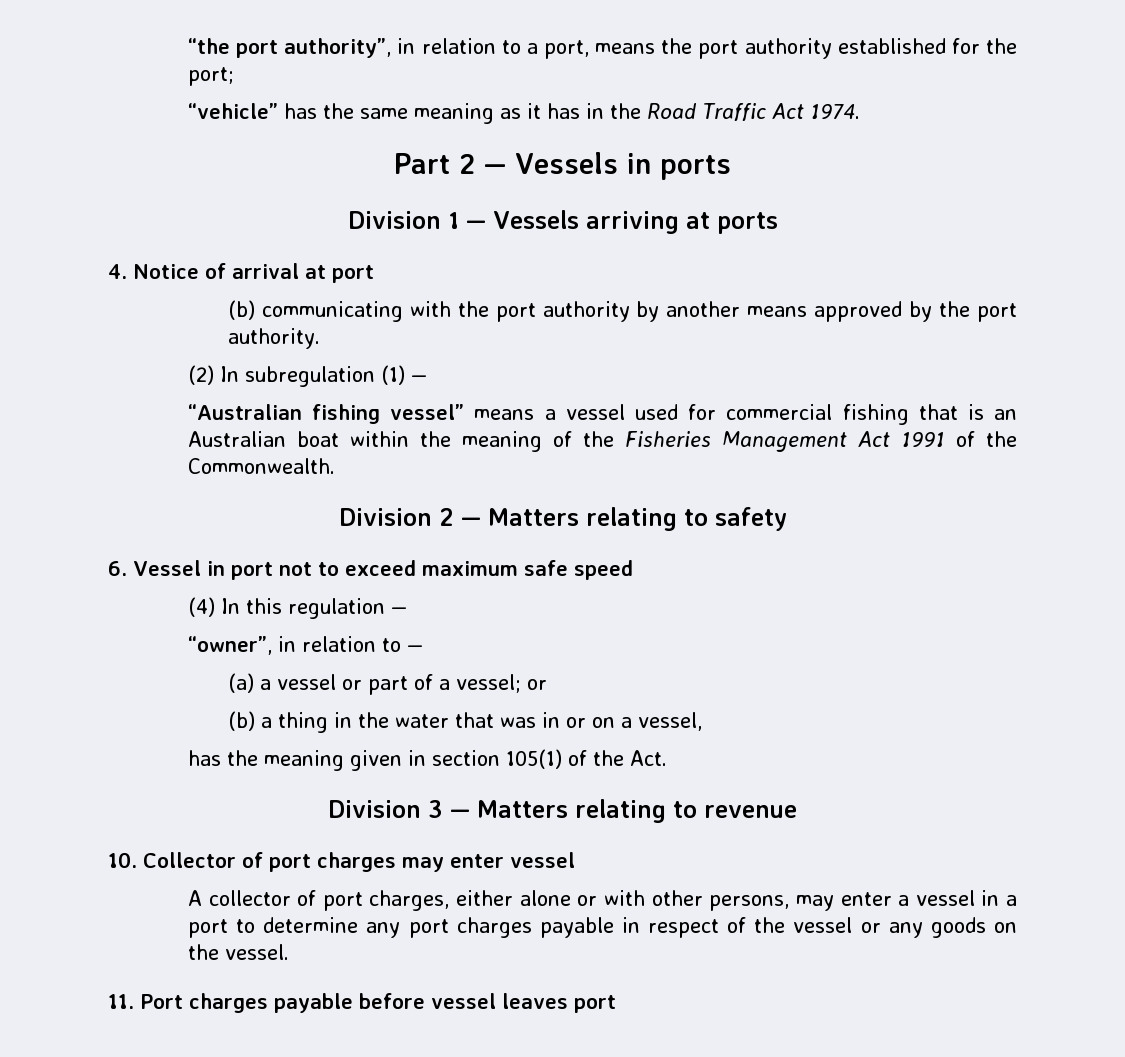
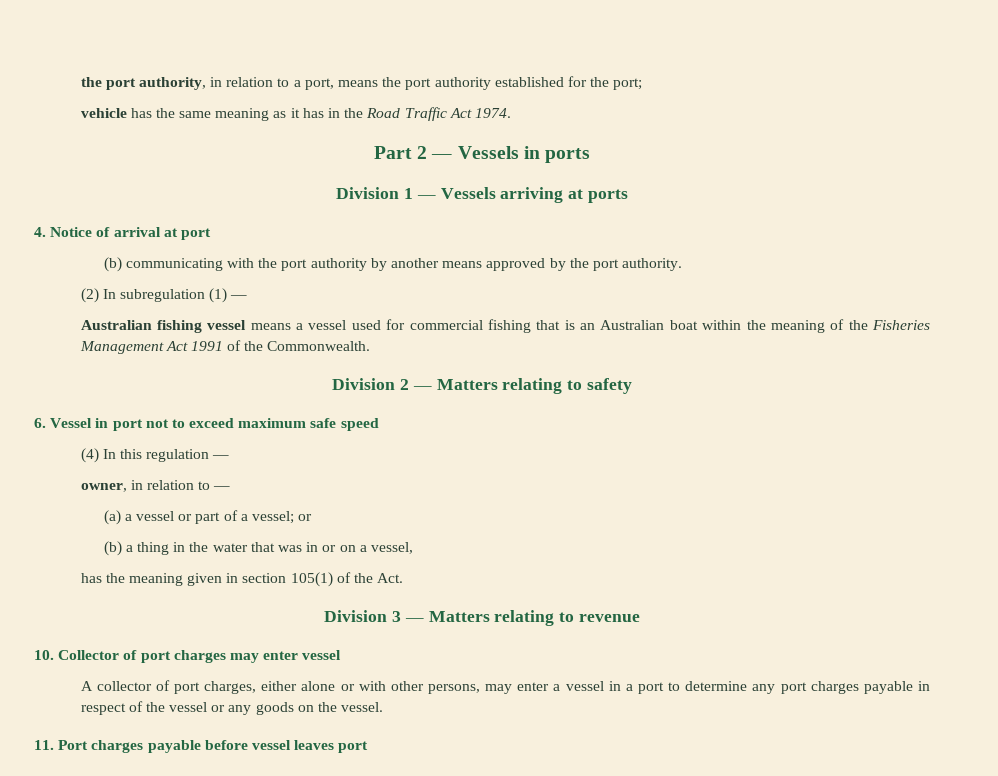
[187,38,392,58] “the port authority”, -> [80,77,206,90] the port authority,
[187,103,278,119] “vehicle” -> [80,108,127,118] vehicle
[187,404,465,424] “Australian fishing vessel” -> [80,320,247,333] Australian fishing vessel
[187,636,272,655] “owner”, -> [80,483,127,492] owner,

